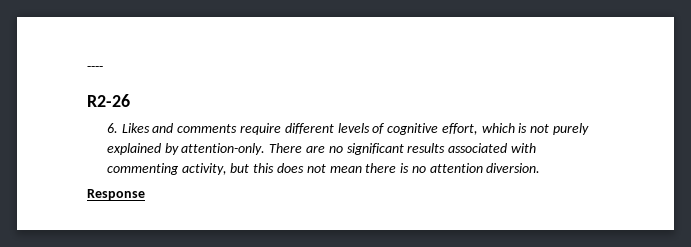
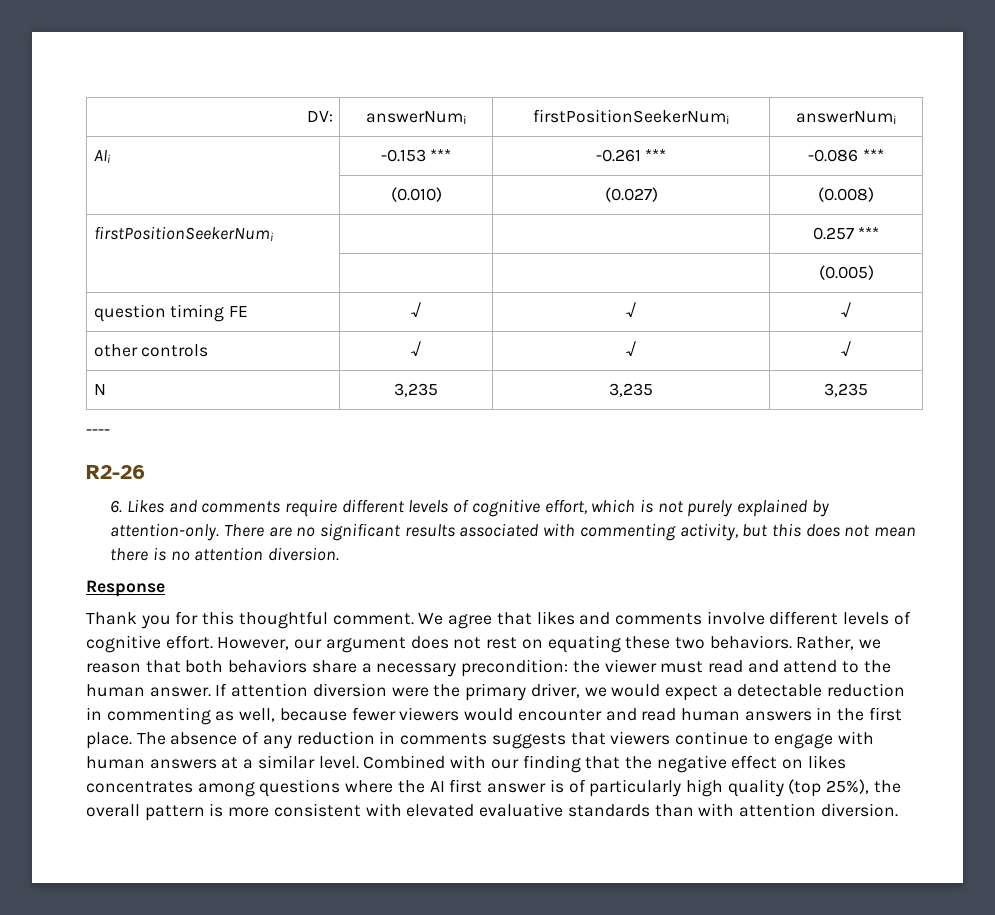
(87, 68) none -> [306,111,333,122] [365,111,467,124] [532,109,730,124] [795,111,897,124] [93,150,110,163] [380,149,452,162] [595,149,667,162] [808,149,884,162] [390,187,442,202] [604,187,658,202] [818,187,874,202] [93,226,273,241] [812,227,880,240] [818,265,874,280] [93,304,248,322] [411,302,421,317] [625,302,636,317] [841,302,851,317] [93,344,209,357] [411,341,421,356] [625,341,636,356] [841,341,851,356] [93,384,106,395] [394,383,438,397] [608,383,653,397] [824,383,868,397] DV: | answerNumi | firstPositionSeekerNumi | answerNumi // AIi | -0.153 *** | -0.261 *** | -0.086 *** // | (0.010) | (0.027) | (0.008) // firstPositionSeekerNumi | | | 0.257 *** // | | | (0.005) // question timing FE | √ | √ | √ // other controls | √ | √ | √ // N | 3,235 | 3,235 | 3,235 //
(145, 194) none -> [86,611,911,629] [86,635,882,653] [86,659,891,677] [86,683,906,701] [86,707,902,725] [86,731,875,749] [86,755,846,773] [86,779,901,797] [86,803,898,821] // Thank you for this thoughtful comment. We agree that likes and comments involve different levels of cognitive effort. However, our argument does not rest on equating these two behaviors. Rather, we reason that both behaviors share a necessary precondition: the viewer must read and attend to the human answer. If attention diversion were the primary driver, we would expect a detectable reduction in commenting as well, because fewer viewers would encounter and read human answers in the first place. The absence of any reduction in comments suggests that viewers continue to engage with human answers at a similar level. Combined with our finding that the negative effect on likes concentrates among questions where the AI first answer is of particularly high quality (top 25%), the overall pattern is more consistent with elevated evaluative standards than with attention diversion.

